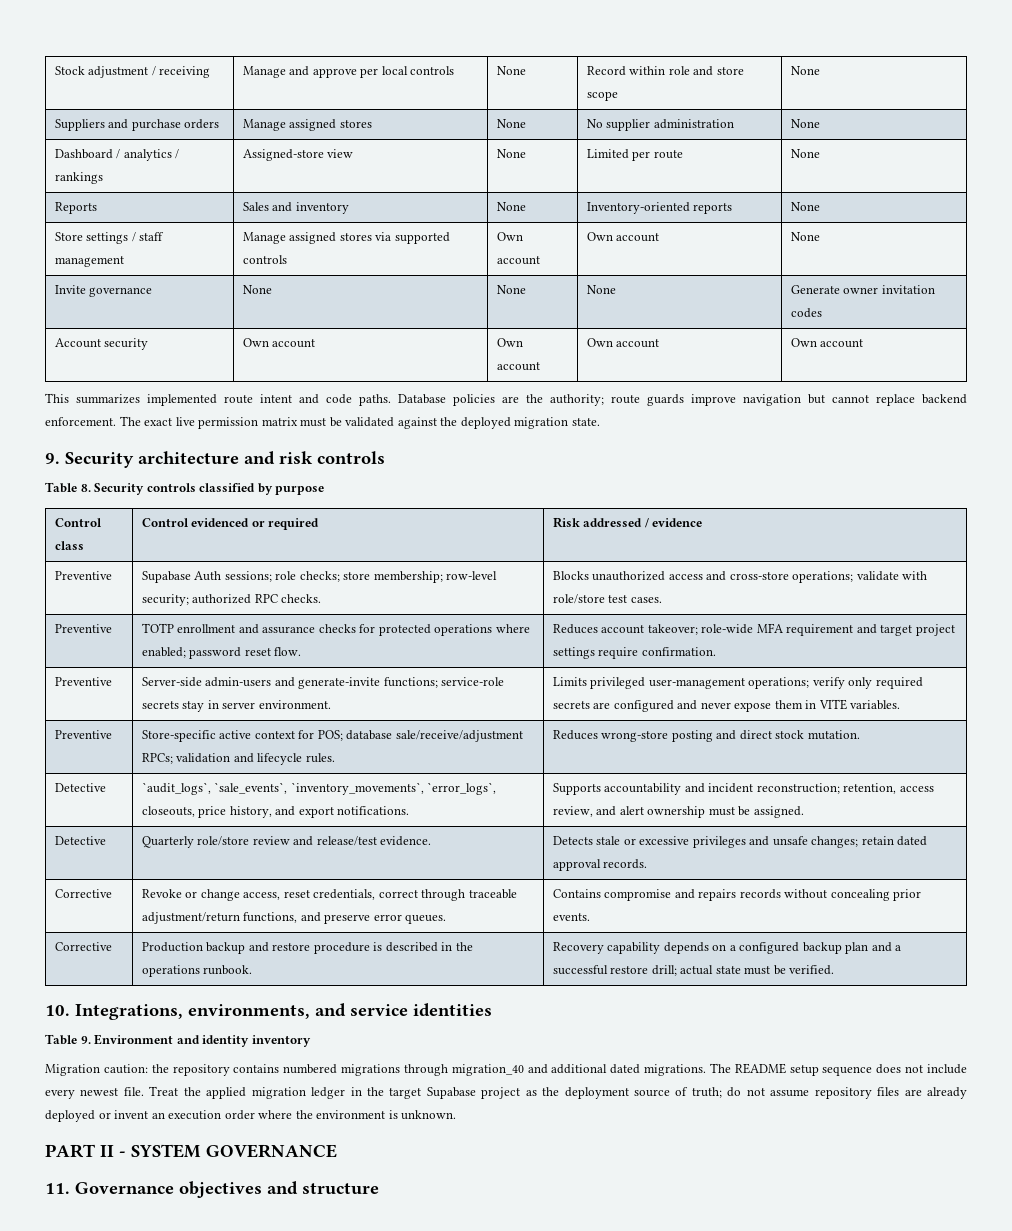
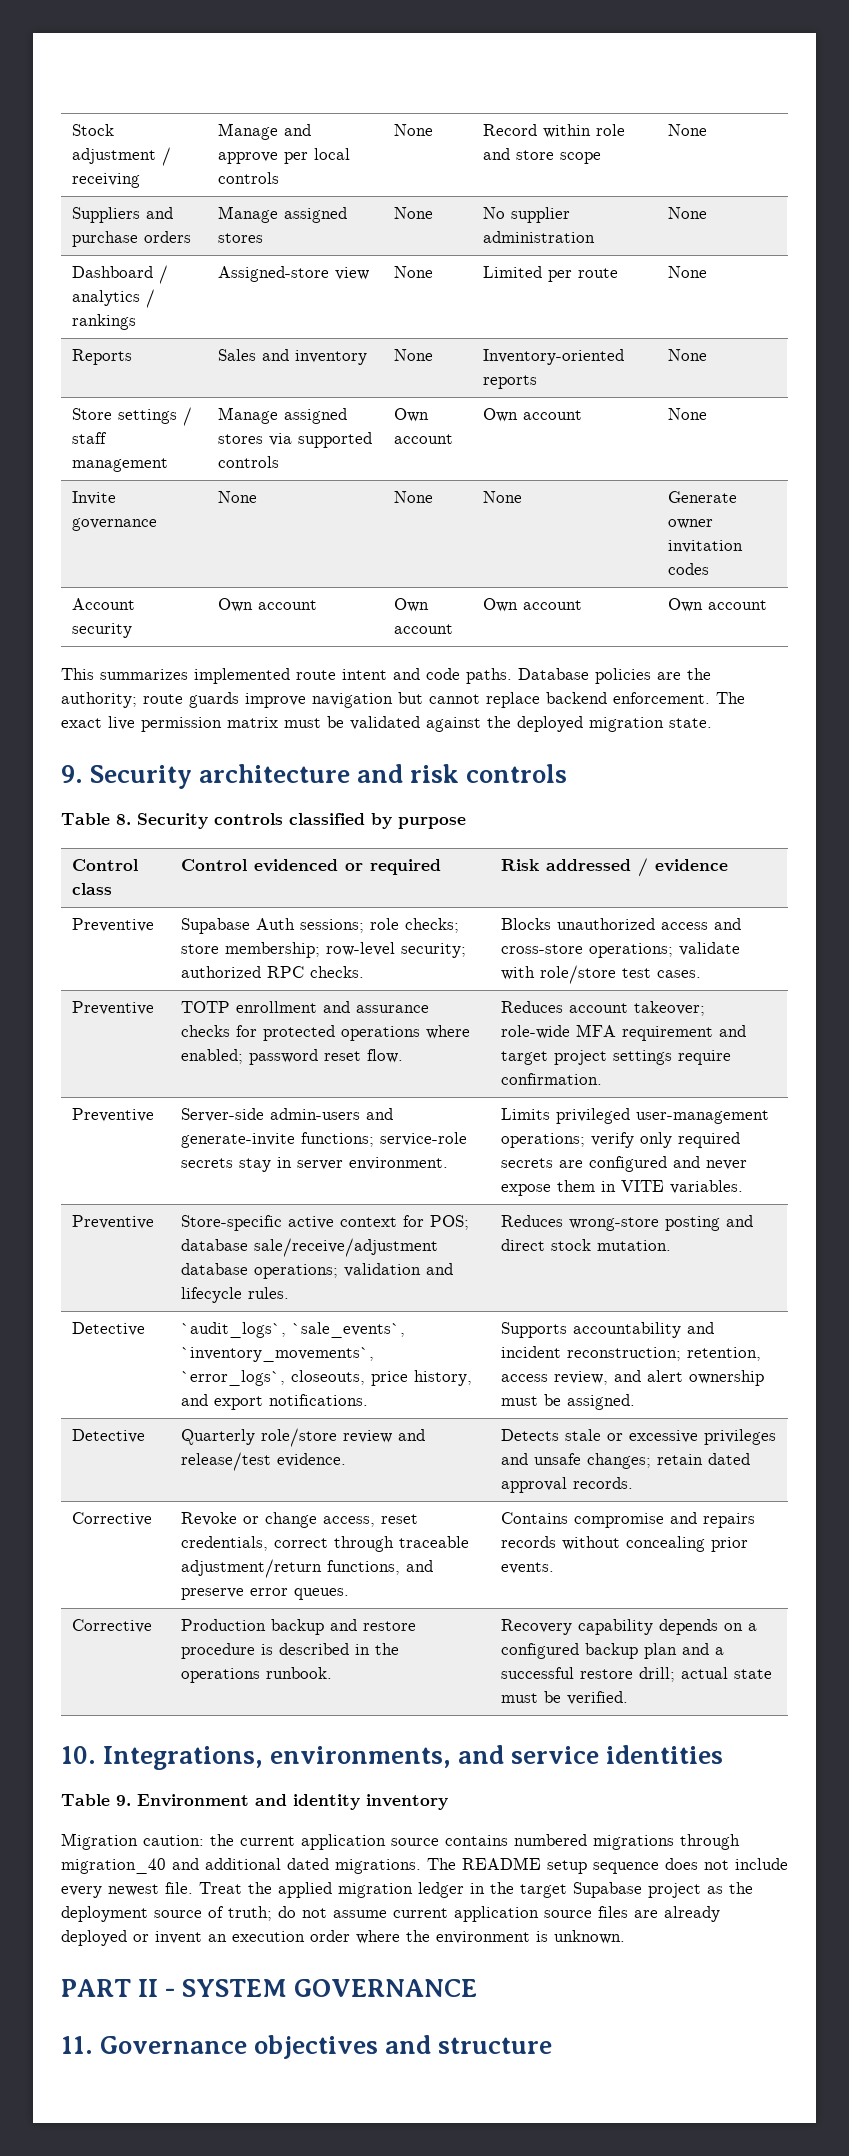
[141,753,173,764] RPCs; -> [181,1263,339,1279] database operations;
[172,1064,230,1076] repository -> [240,1834,439,1850] current application source
[814,1087,872,1099] repository -> [393,1906,592,1922] current application source

